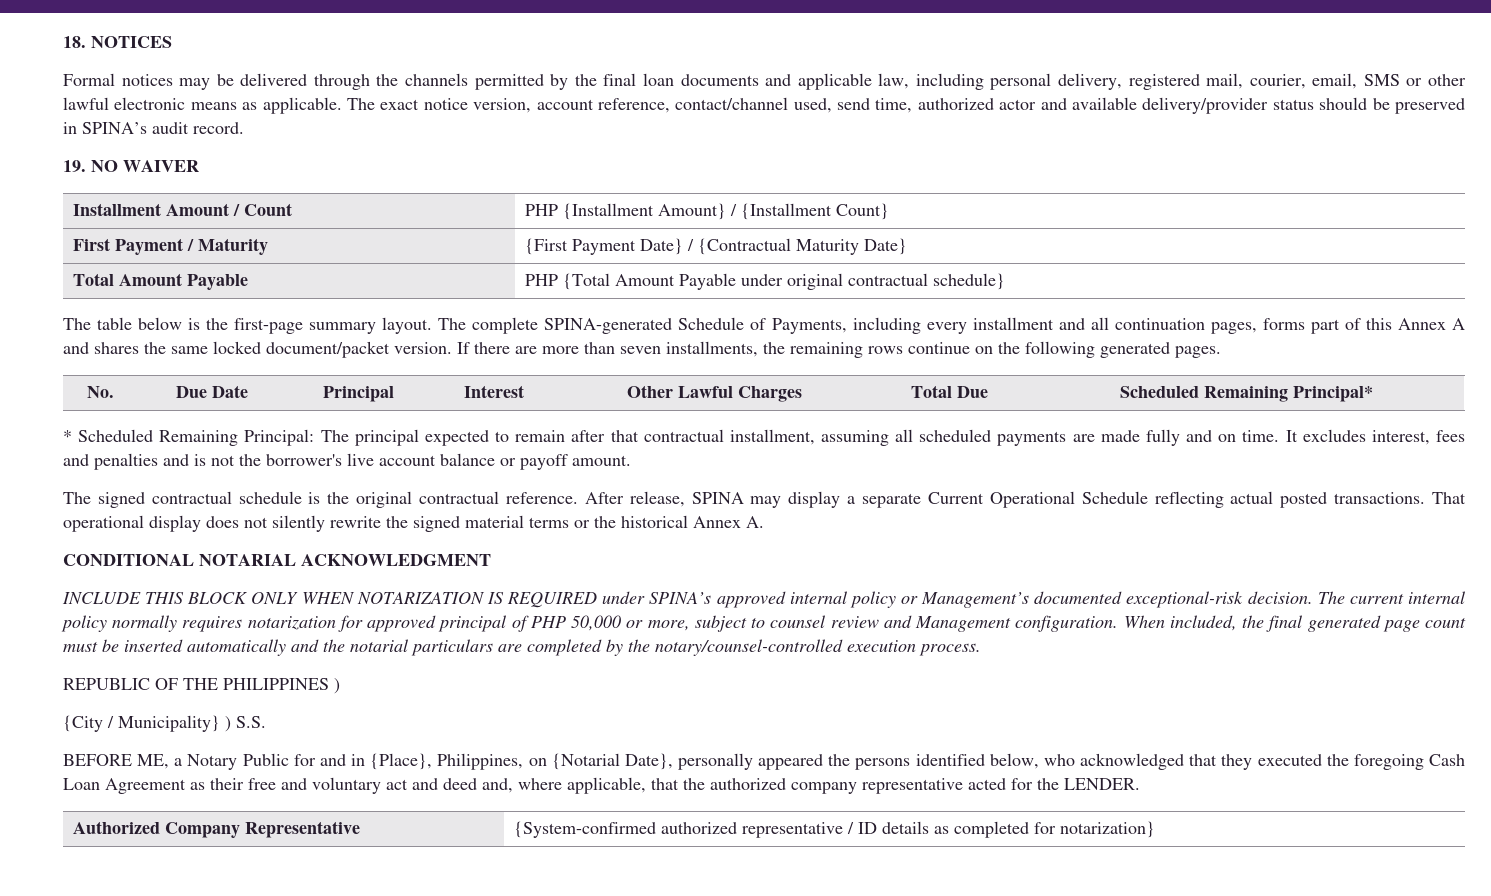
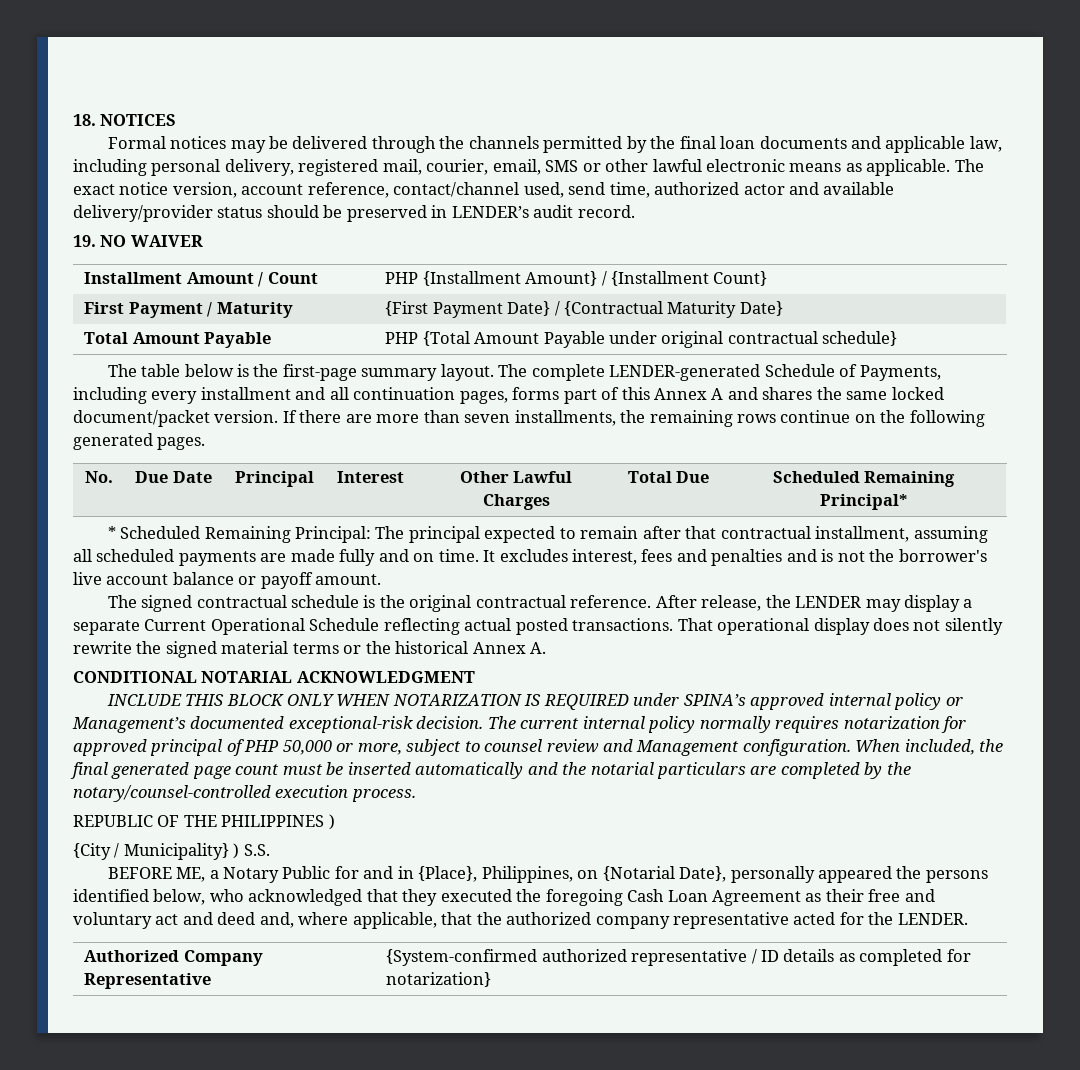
[82,122,147,134] SPINA’s -> [451,206,529,218] LENDER’s
[544,318,673,334] SPINA-generated -> [609,364,761,381] LENDER-generated
[691,492,744,504] SPINA -> [765,595,862,608] the LENDER

